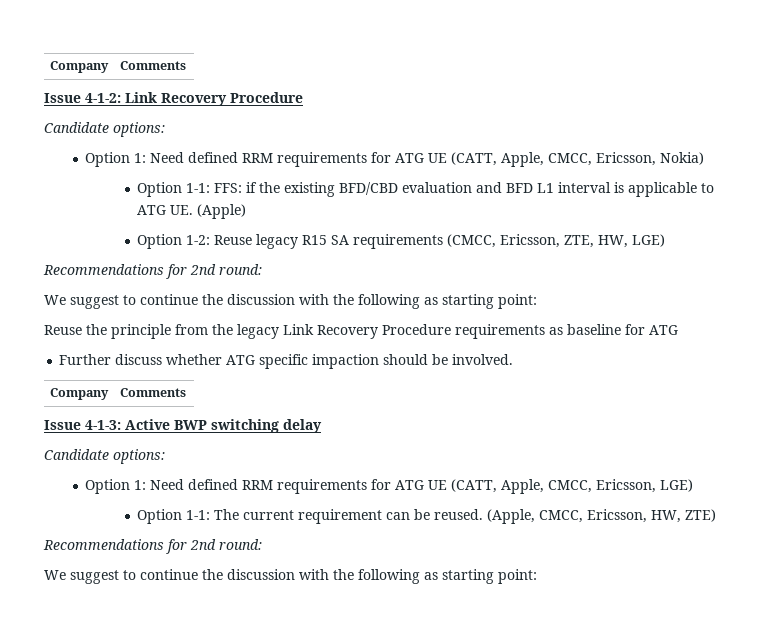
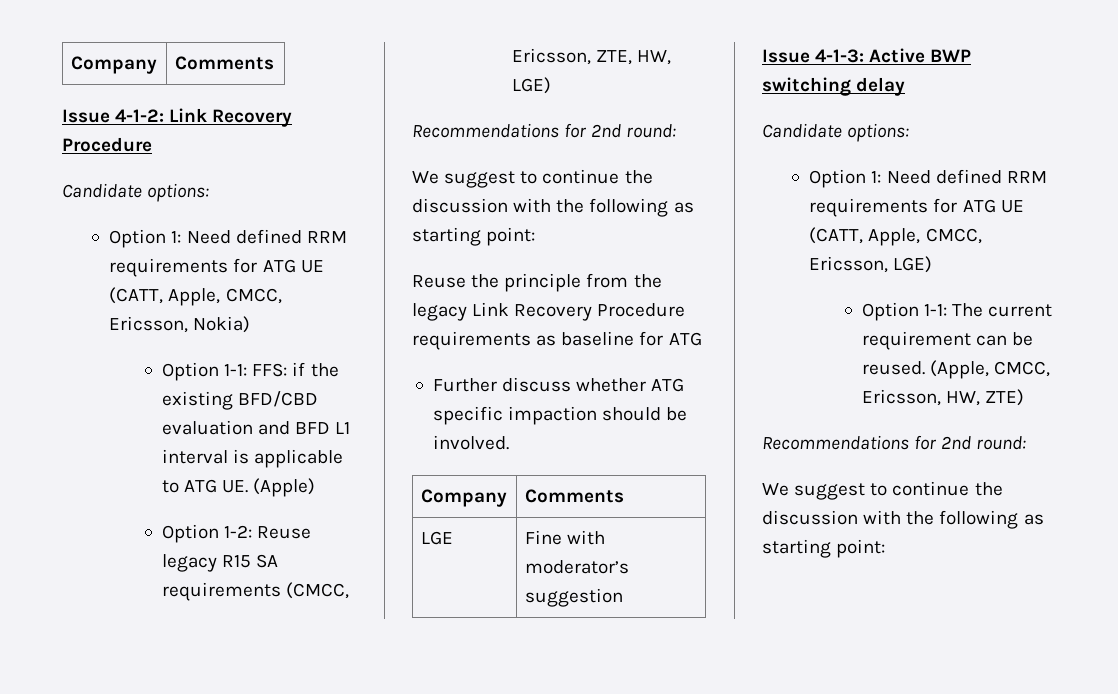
(186, 392) none -> [420,531,453,545] [524,530,606,545] [524,560,629,574] [524,588,623,607] // LGE | Fine with moderator’s suggestion

